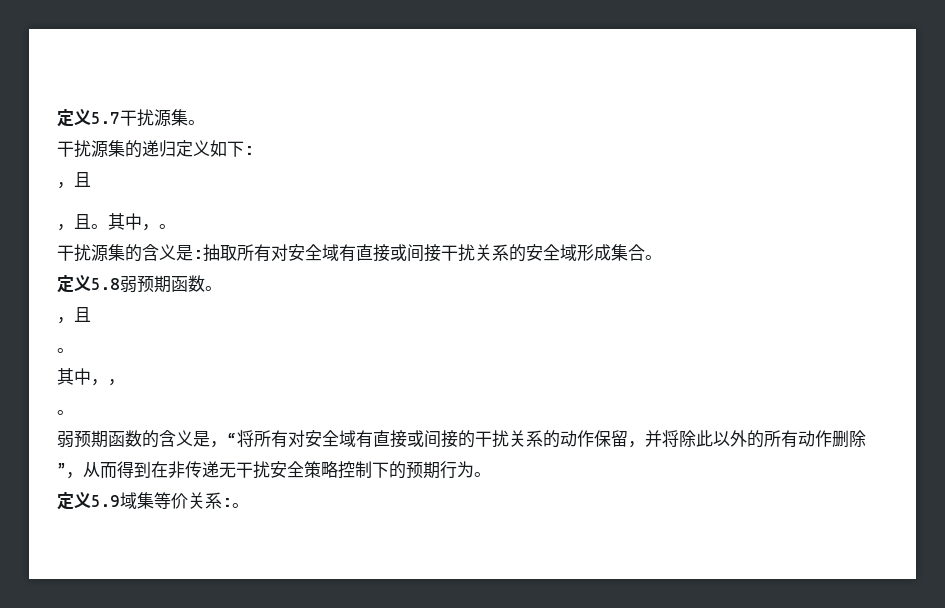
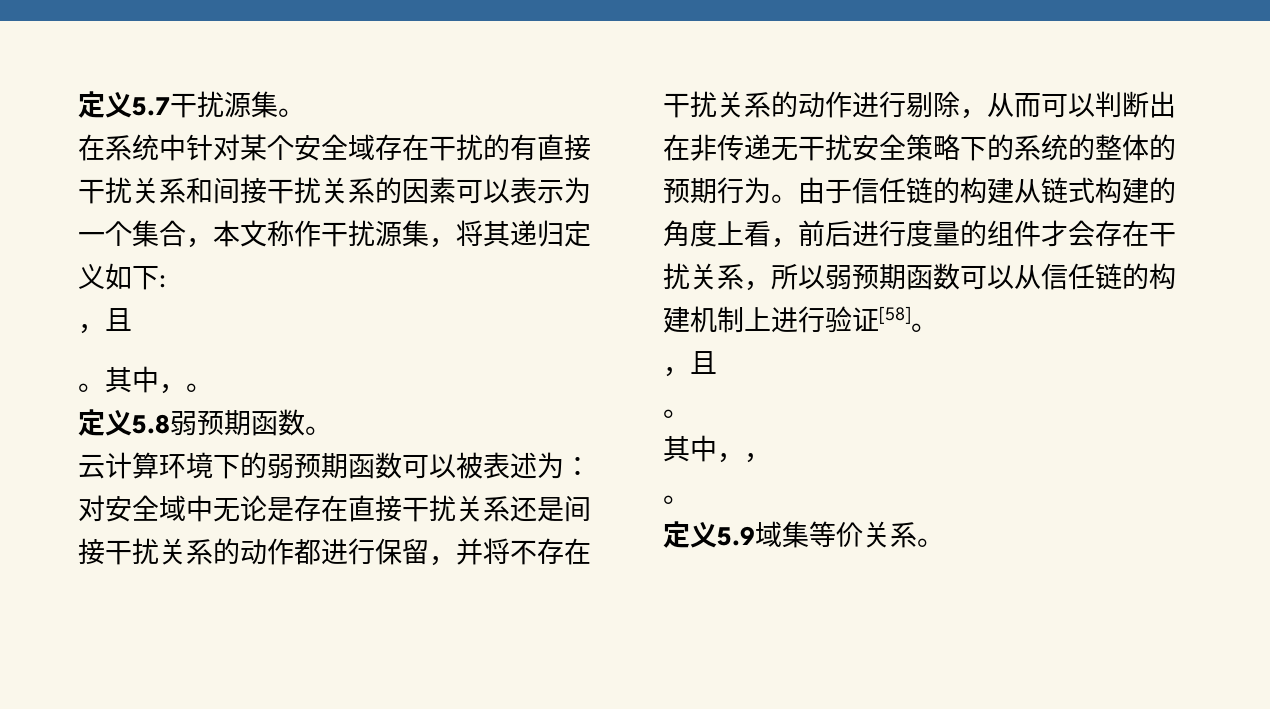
[57,140,142,158] 干扰源集的 -> [78,134,591,161] [78,177,591,204] [78,220,510,248] 在系统中针对某个安全域存在干扰的有直接干扰关系和间接干扰关系的因素可以表示为一个集合，本文称作干扰源集，将其
[57,214,91,231] ，且 -> (132, 319) none
[57,244,662,262] // 干扰源集的含义是:抽取所有对安全域有直接或间接干扰关系的安全域形成集合。 -> (213, 387) none
[57,307,91,324] [57,348,74,353] [57,368,125,386] [57,410,74,415] [57,430,866,448] [57,461,474,479] ，且 // 。 // 其中，， // 。 // 弱预期函数的含义是，“将所有对安全域有直接或间接的干扰关系的动作保留，并将除此以外的所有动作删除”，从而得到在非传递无干扰安全策略控制下的预期行为 -> [78,452,591,479] [78,495,591,522] [78,538,591,566] [663,91,1176,119] [663,134,1176,161] [663,177,1176,204] [663,220,1176,248] [663,263,1176,291] [663,306,938,333] [663,351,717,377] [663,409,690,418] [663,435,771,463] 云计算环境下的弱预期函数可以被表述为：对安全域中无论是存在直接干扰关系还是间接干扰关系的动作都进行保留，并将不存在干扰关系的动作进行剔除，从而可以判断出在非传递无干扰安全策略下的系统的整体的预期行为。由于信任链的构建从链式构建的角度上看，前后进行度量的组件才会存在干扰关系，所以弱预期函数可以从信任链的构建机制上进行验证[58]。 // ，且 // 。 // 其中，， //
[222,498,232,507] : -> (917, 535) none

